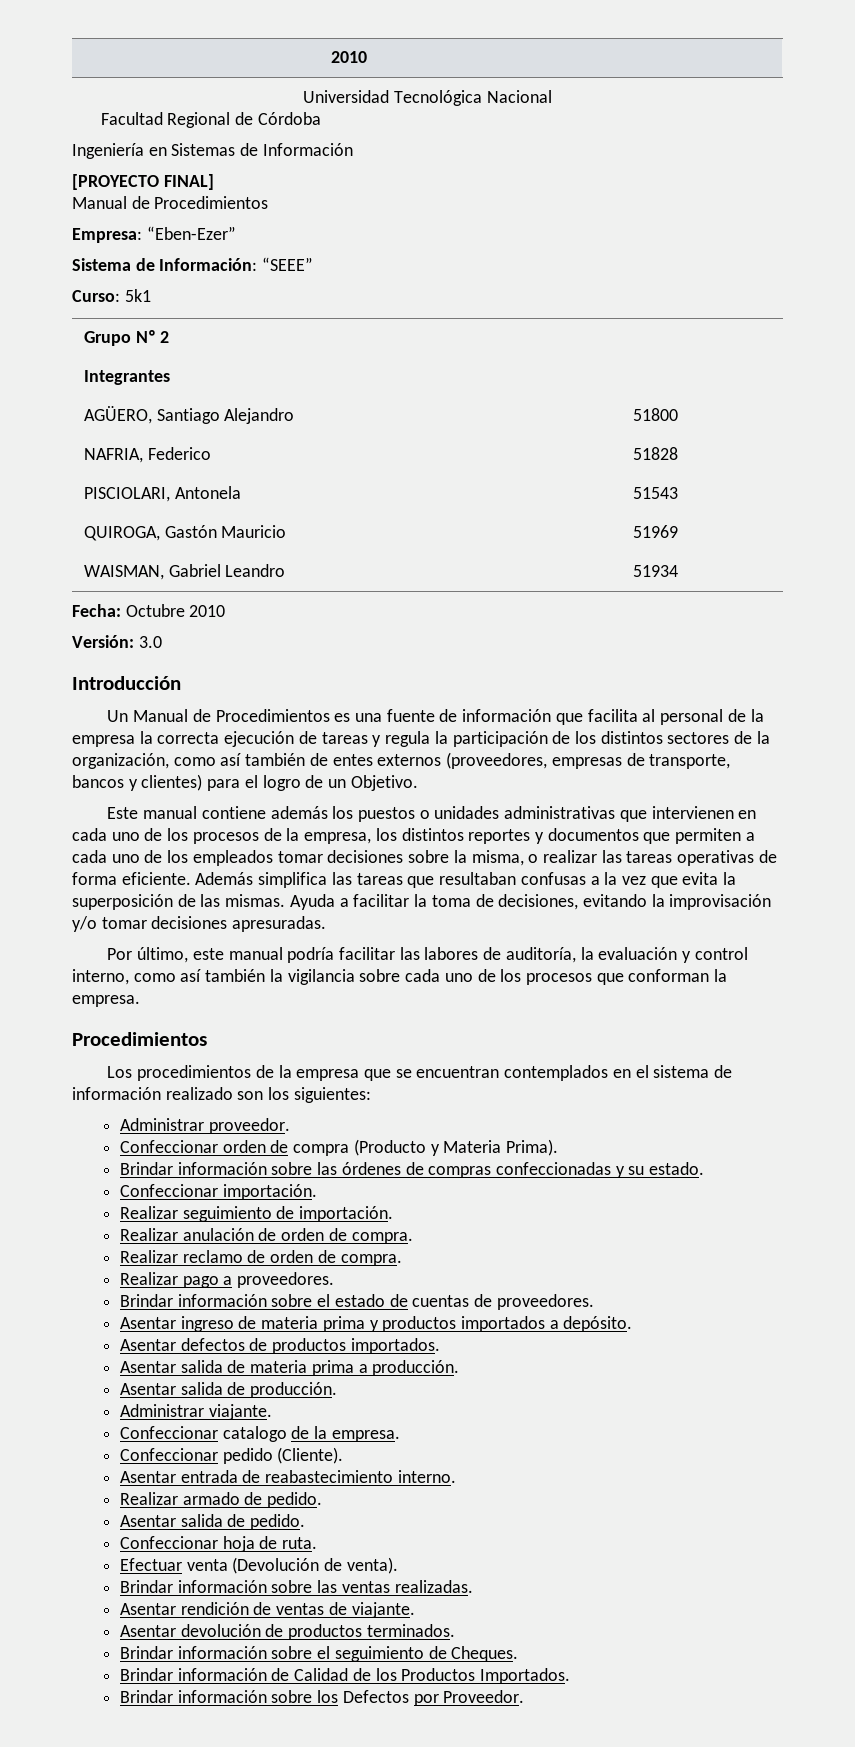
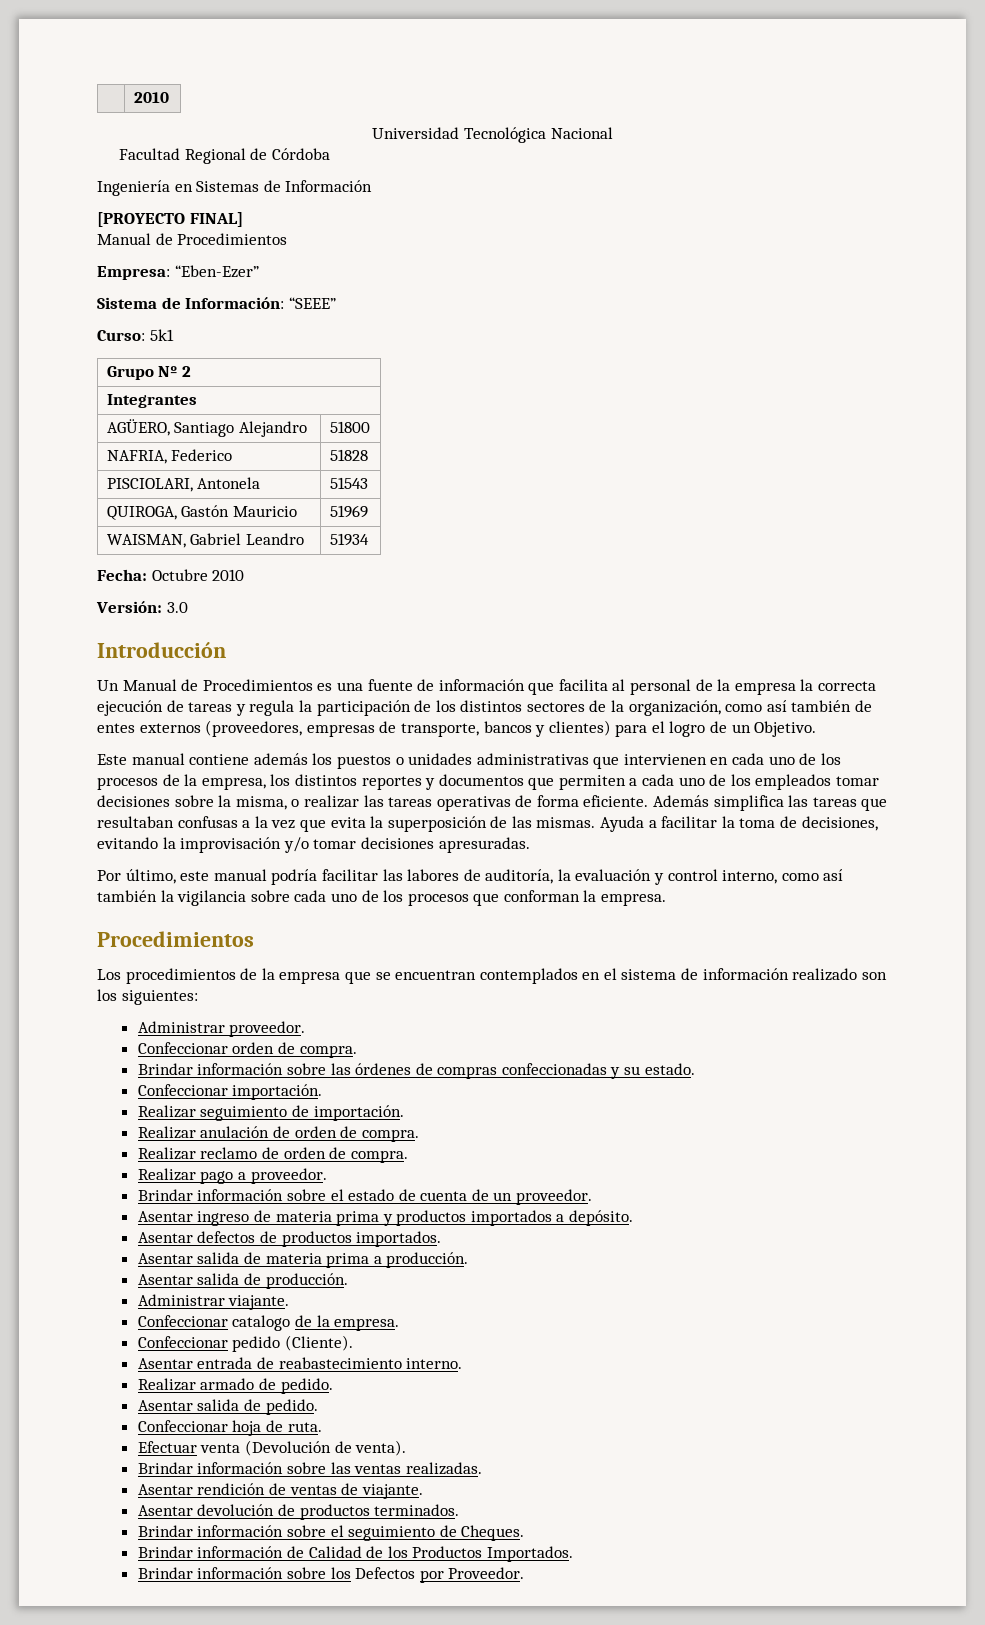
[293,1139,558,1156] compra (Producto y Materia Prima). -> [299,1045,357,1058] compra.
[237,1272,335,1288] proveedores. -> [250,1168,327,1184] proveedor.
[412,1294,594,1310] cuentas de proveedores. -> [420,1189,593,1205] cuenta de un proveedor.

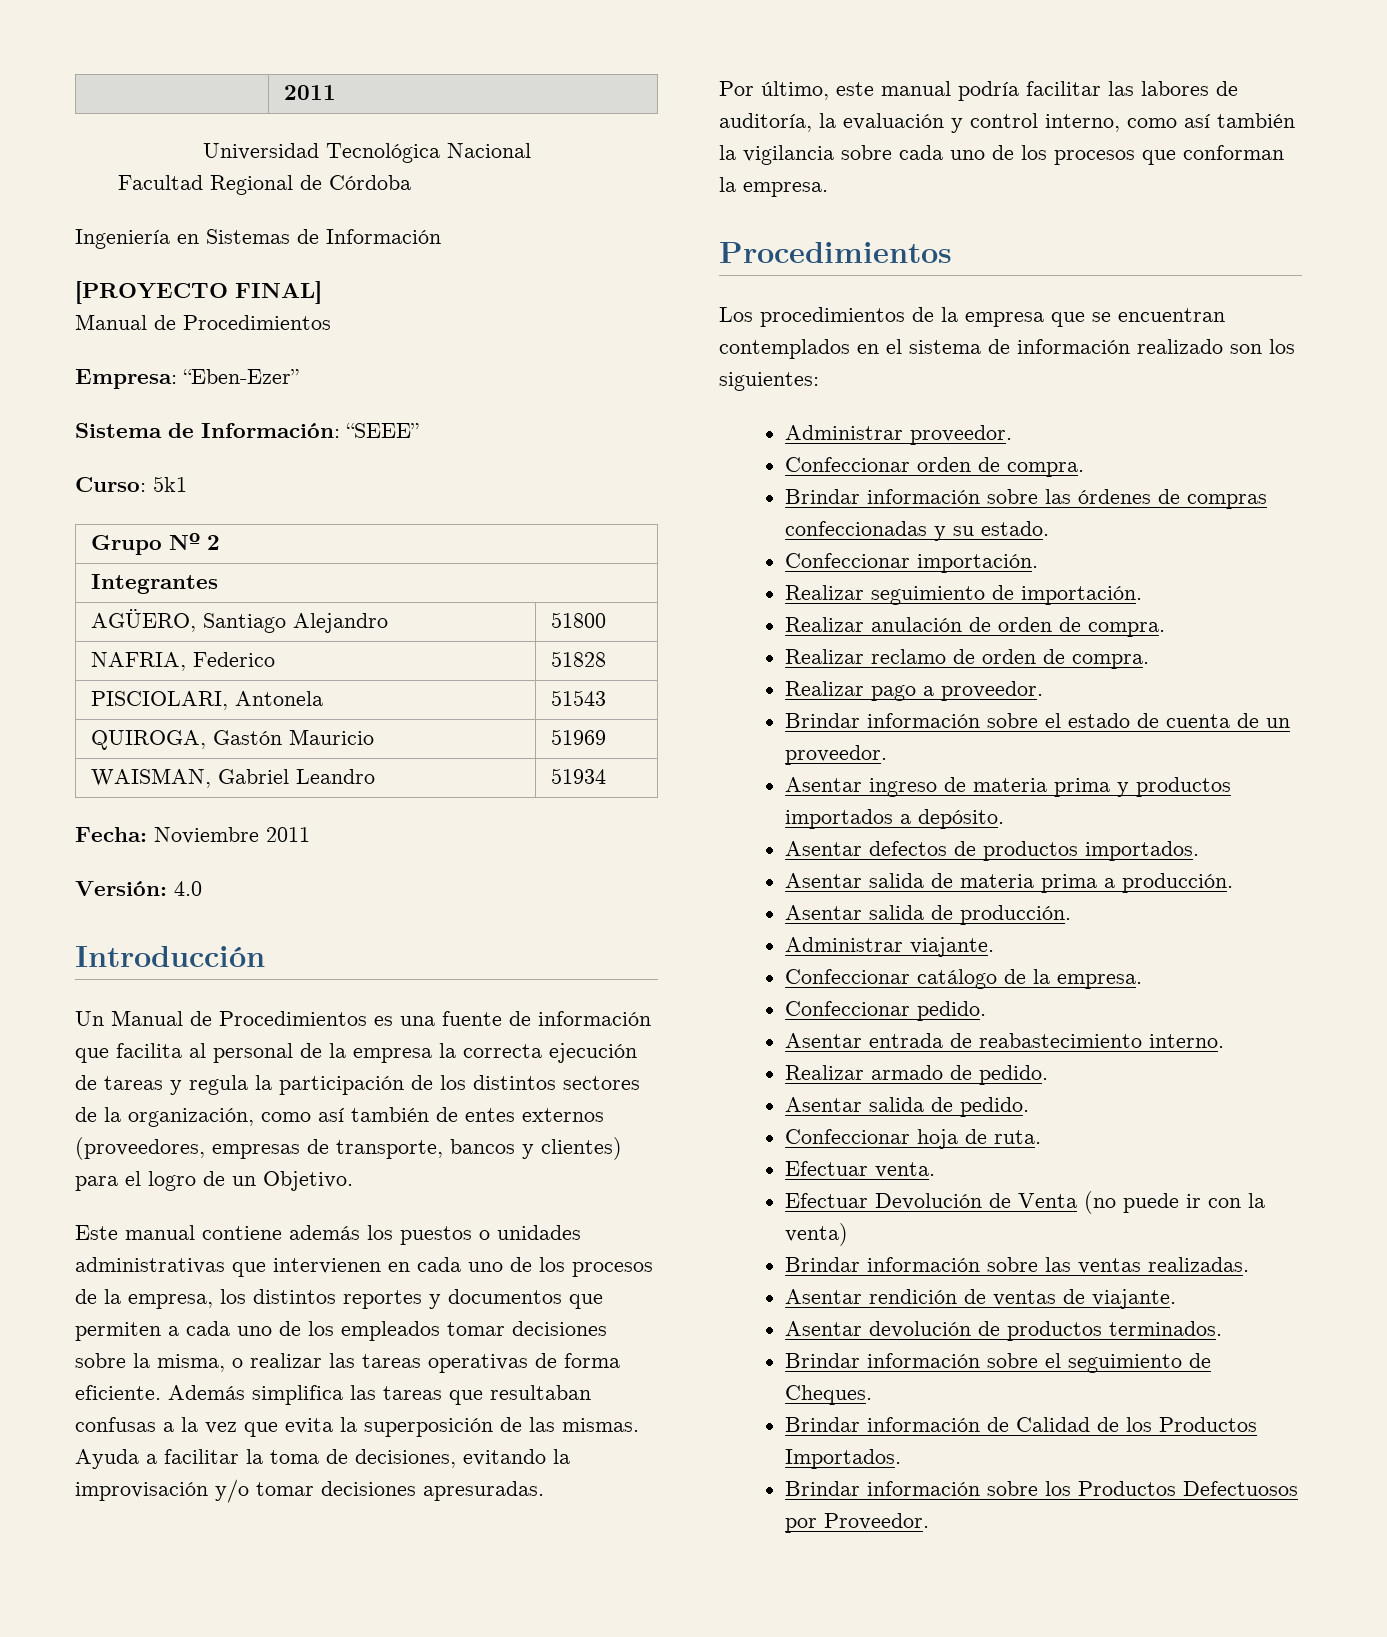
[133,92,169,103] | 2010 -> [283,85,336,100] | 2011
[151,569,245,581] Octubre 2010 -> [154,827,310,844] Noviembre 2011
[166,602,188,613] 3.0 -> [174,881,202,896] 4.0
[232,1315,291,1331] catalogo -> [917,969,998,989] catálogo
[232,1335,353,1352] pedido (Cliente). -> [917,1001,987,1021] pedido.
[200,1440,407,1456] venta (Devolución de venta). -> [875,1162,936,1178] [785,1191,1266,1214] [785,1223,849,1246] venta. // Efectuar Devolución de Venta (no puede ir con la venta)
[355,1567,416,1579] Defectos -> [1078,1481,1299,1496] Productos Defectuosos

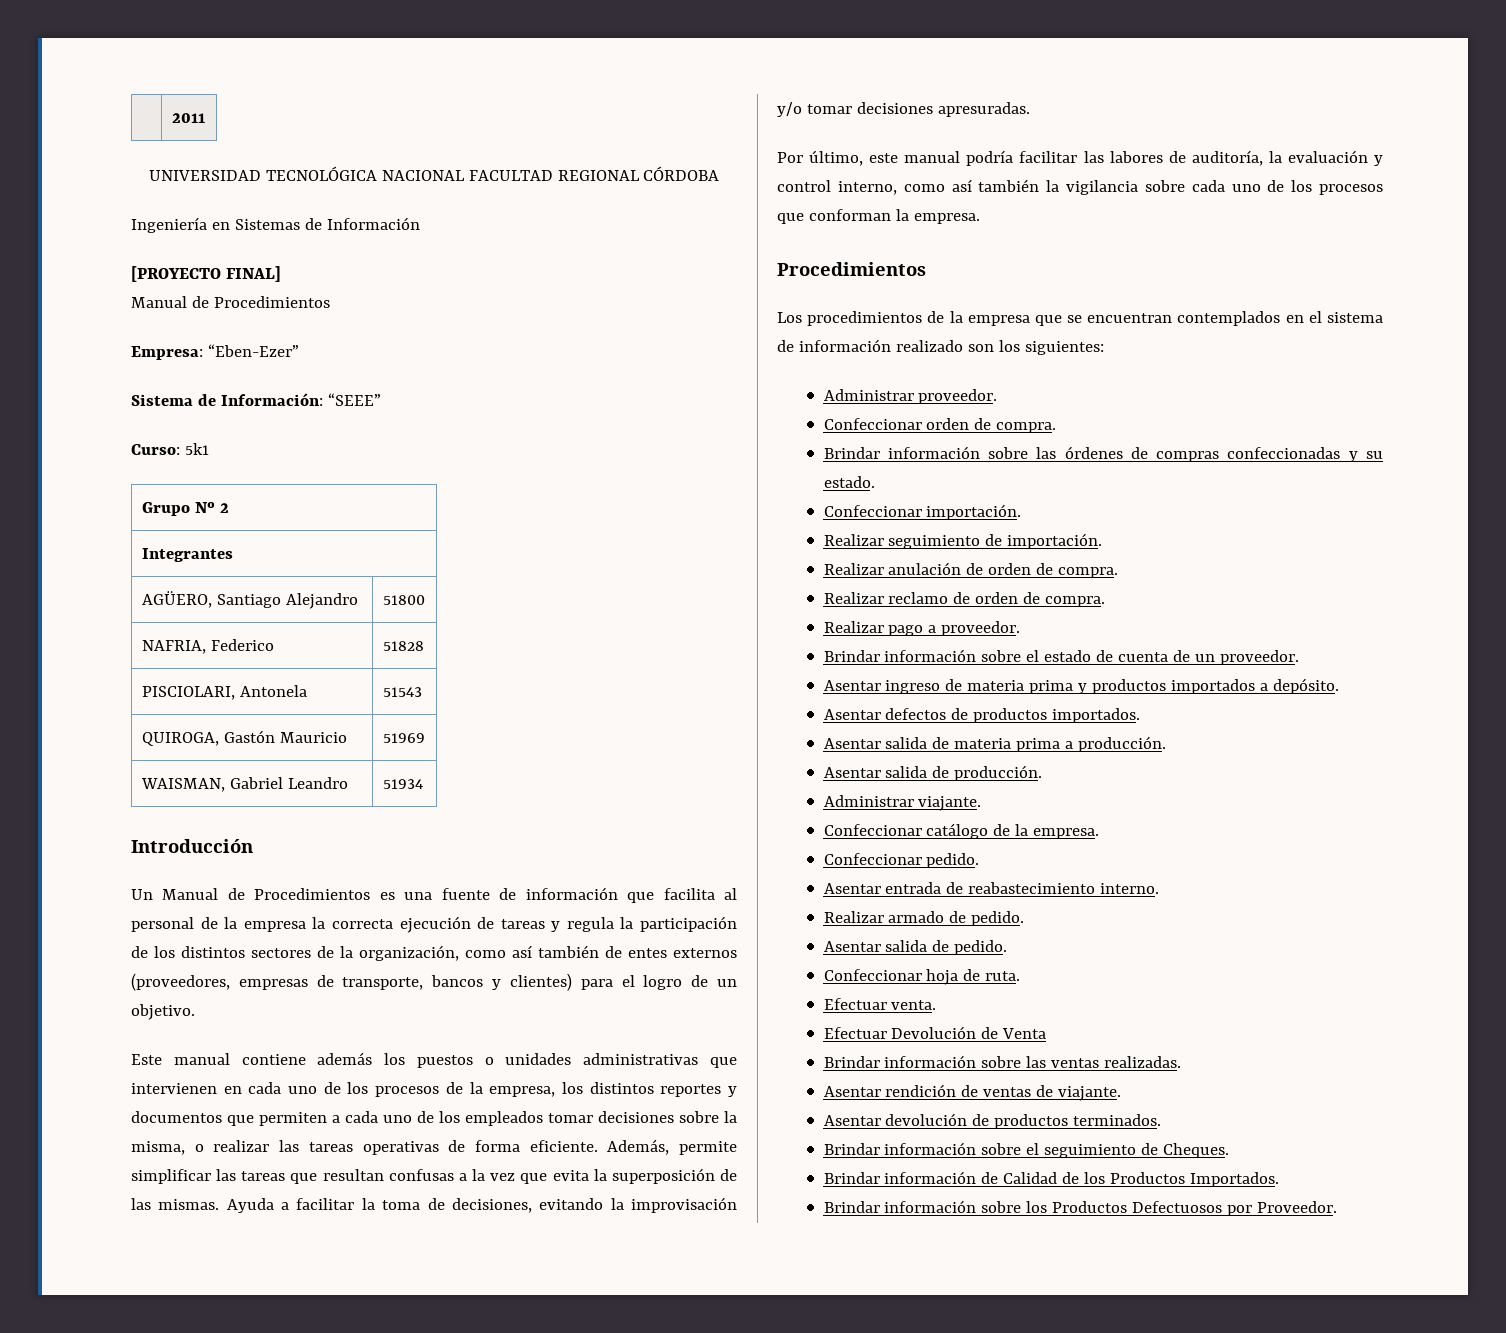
[283,85,336,100] [202,143,531,163] [117,175,411,195] | 2011 // Universidad Tecnológica Nacional // Facultad Regional de Córdoba -> [171,113,205,123] [148,166,720,181] | 2011 // UNIVERSIDAD TECNOLÓGICA NACIONAL FACULTAD REGIONAL CÓRDOBA
[75,827,310,844] [75,881,202,896] // Fecha: Noviembre 2011 // Versión: 4.0 -> (423, 784) none
[263,1171,353,1191] Objetivo. -> [131,1004,195,1020] objetivo.
[168,1385,343,1405] Además simplifica -> [607,1139,737,1155] [131,1169,211,1184] Además, permite simplificar
[490,1385,591,1400] resultaban -> [322,1169,384,1181] resultan
[1084,1191,1266,1214] [785,1223,849,1246] (no puede ir con la venta) -> (1047, 1033) none

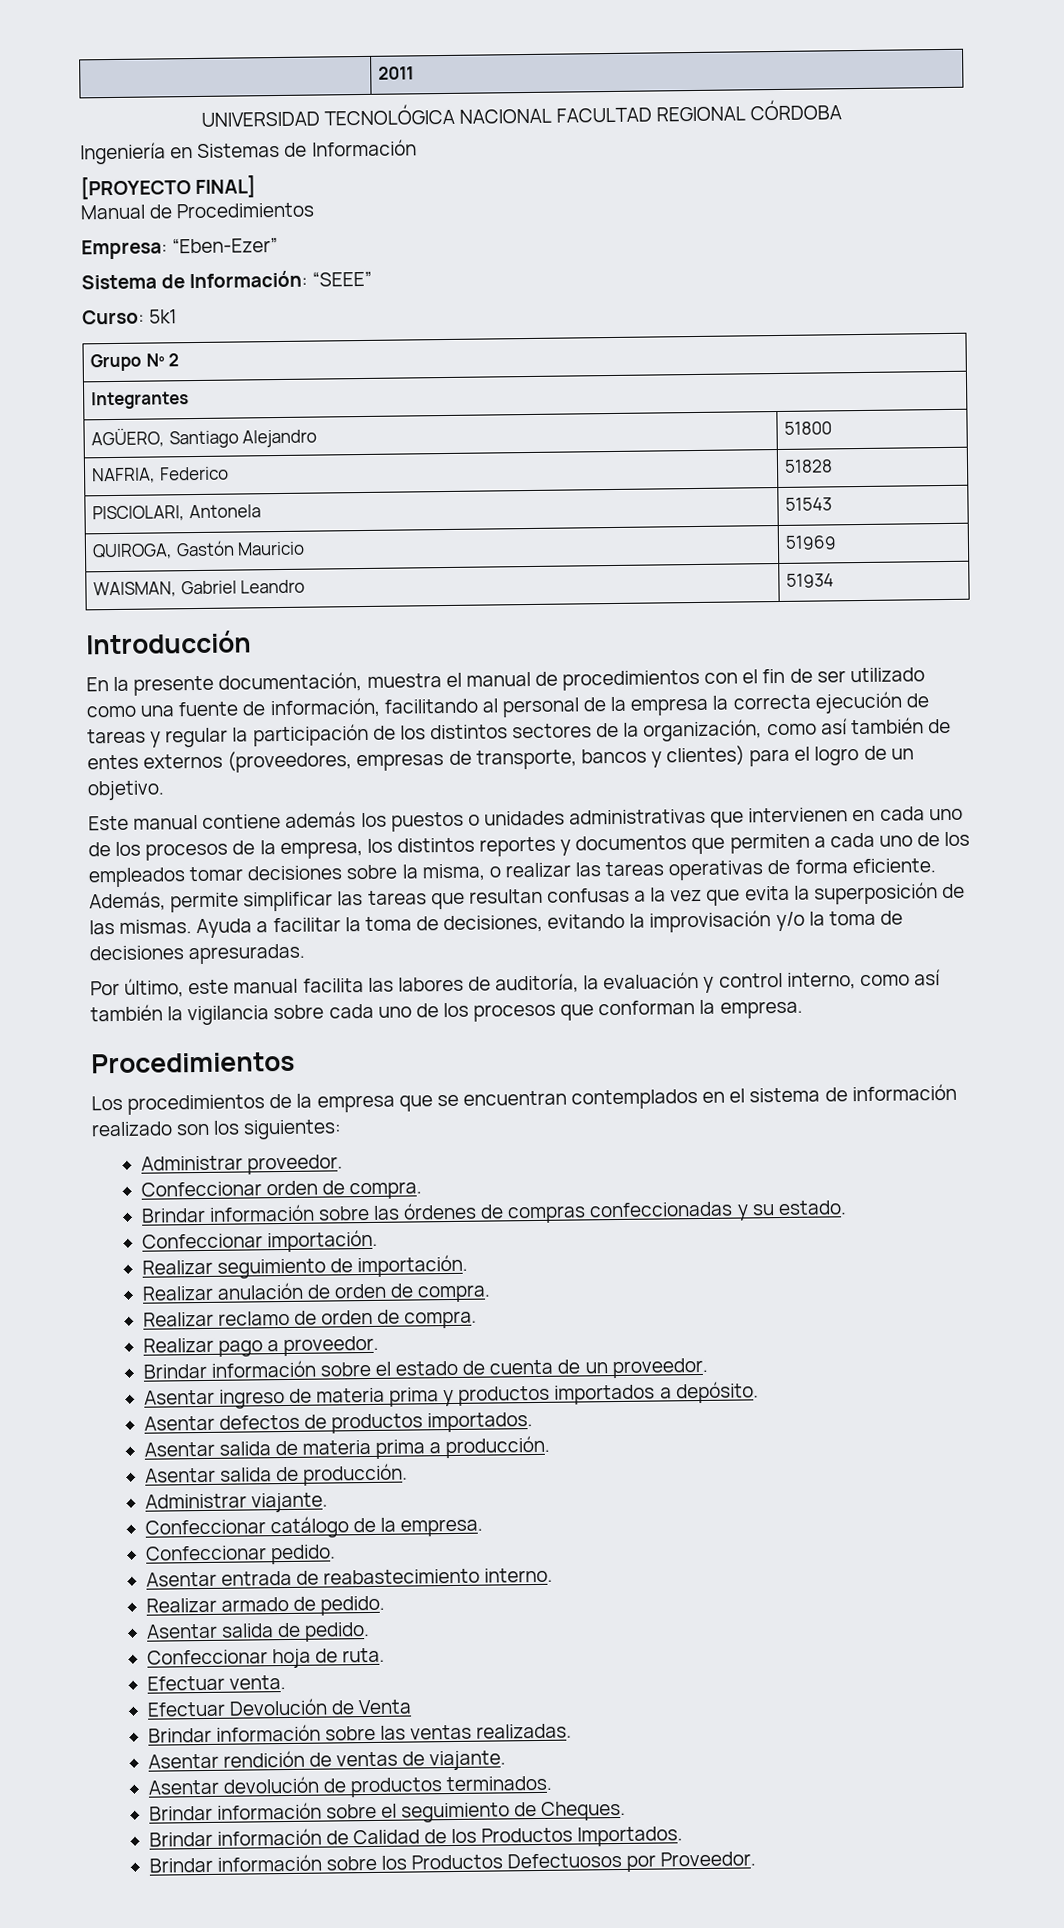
[131,887,715,903] Un Manual de Procedimientos es una fuente de información que facilita -> [86,667,925,696] [86,697,478,719] En la presente documentación, muestra el manual de procedimientos con el fin de ser utilizado como una fuente de información, facilitando
[566,917,614,932] regula -> [165,727,229,748] regular
[806,104,852,114] tomar -> [808,910,903,926] la toma de
[966,150,1078,166] podría facilitar -> [302,978,364,993] facilita

